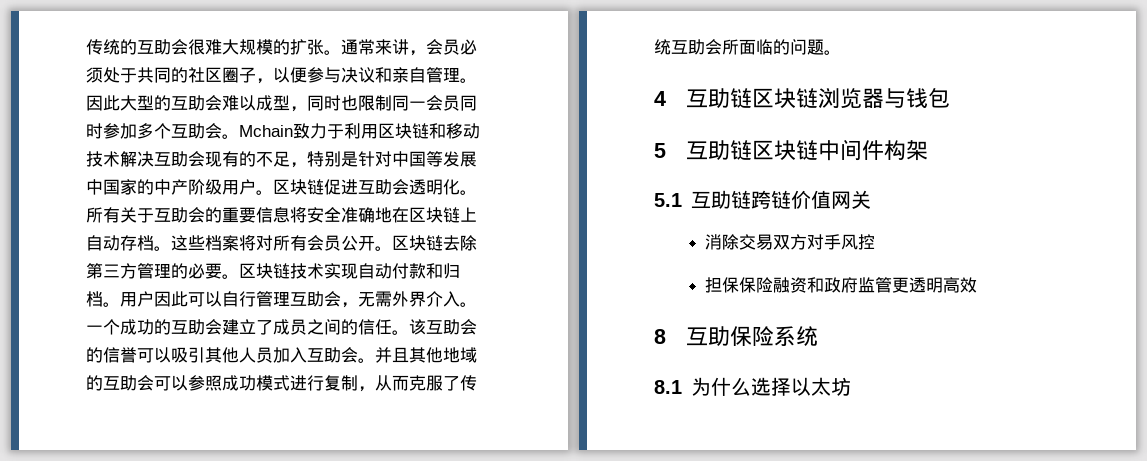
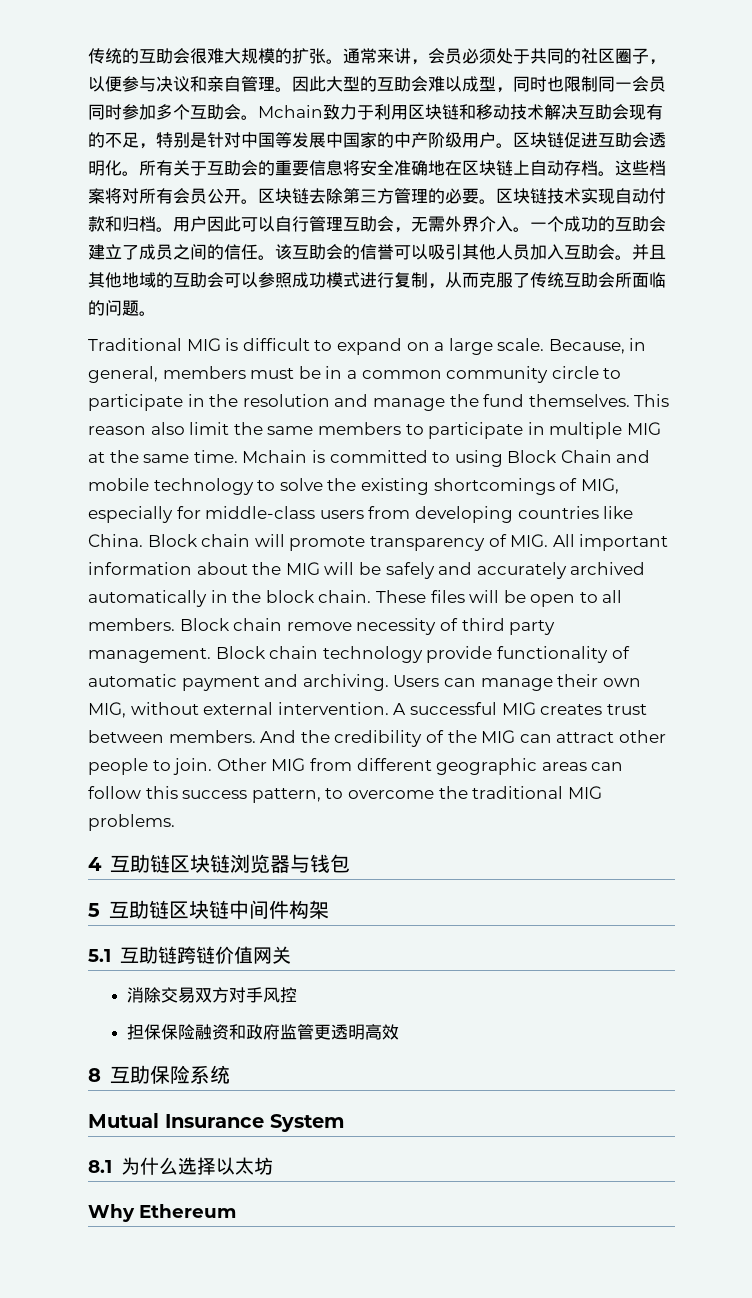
(841, 52) none -> [88,338,647,355] [88,366,622,383] [88,394,670,411] [88,422,661,439] [88,450,651,467] [88,478,619,495] [88,506,634,523] [88,534,669,551] [88,562,646,579] [88,590,623,607] [88,618,556,635] [88,646,630,663] [88,674,641,691] [88,702,647,718] [88,730,666,747] [88,758,624,775] [88,786,602,803] [88,814,175,831] // Traditional MIG is difficult to expand on a large scale. Because, in general, members must be in a common community circle to participate in the resolution and manage the fund themselves. This reason also limit the same members to participate in multiple MIG at the same time. Mchain is committed to using Block Chain and mobile technology to solve the existing shortcomings of MIG, especially for middle-class users from developing countries like China. Block chain will promote transparency of MIG. All important information about the MIG will be safely and accurately archived automatically in the block chain. These files will be open to all members. Block chain remove necessity of third party management. Block chain technology provide functionality of automatic payment and archiving. Users can manage their own MIG, without external intervention. A successful MIG creates trust between members. And the credibility of the MIG can attract other people to join. Other MIG from different geographic areas can follow this success pattern, to overcome the traditional MIG problems.
(819, 336) none -> [88,1113,344,1132] // Mutual Insurance System
(851, 386) none -> [88,1204,236,1222] // Why Ethereum

